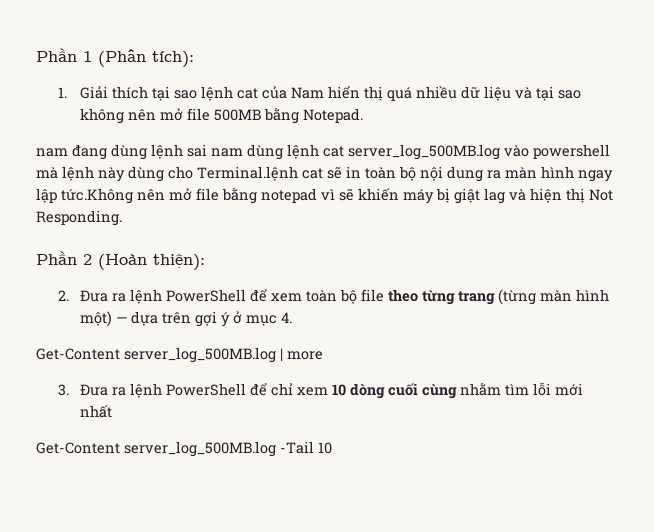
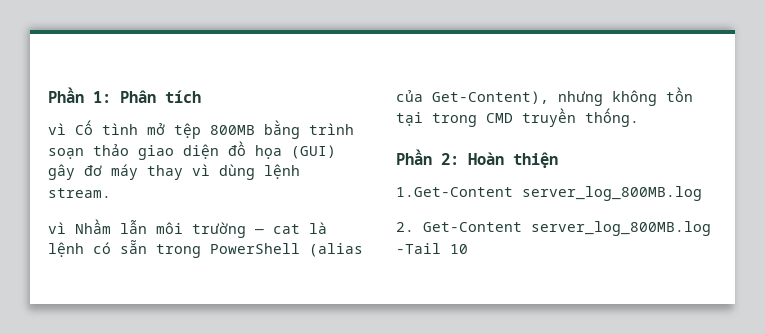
[36,48,194,68] [57,86,581,101] [79,108,363,124] [36,144,610,160] [36,166,613,182] [36,188,613,204] [36,210,122,226] [36,251,205,271] [57,289,609,305] [79,311,292,327] [36,347,323,363] [57,382,583,399] [79,405,112,418] [36,441,276,457] Phần 1 (Phân tích): // 1. Giải thích tại sao lệnh cat của Nam hiển thị quá nhiều dữ liệu và tại sao không nên mở file 500MB bằng Notepad. // nam đang dùng lệnh sai nam dùng lệnh cat server_log_500MB.log vào powershell mà lệnh này dùng cho Terminal.lệnh cat sẽ in toàn bộ nội dung ra màn hình ngay lập tức.Không nên mở file bằng notepad vì sẽ khiến máy bị giật lag và hiện thị Not Responding. // Phần 2 (Hoàn thiện): // 2. Đưa ra lệnh PowerShell để xem toàn bộ file theo từng trang (từng màn hình một) — dựa trên gợi ý ở mục 4. // Get-Content server_log_500MB.log | more // 3. Đưa ra lệnh PowerShell để chỉ xem 10 dòng cuối cùng nhằm tìm lỗi mới nhất // Get-Content server_log_500MB.log -> [48,87,201,103] [48,120,354,139] [48,141,336,160] [48,164,300,180] [48,188,111,198] [48,219,327,238] [48,240,363,258] [396,87,693,106] [396,108,639,127] [396,149,558,168] [396,186,702,201] [396,221,711,236] Phần 1: Phân tích // vì Cố tình mở tệp 800MB bằng trình soạn thảo giao diện đồ họa (GUI) gây đơ máy thay vì dùng lệnh stream. // vì Nhầm lẫn môi trường — cat là lệnh có sẵn trong PowerShell (alias của Get-Content), nhưng không tồn tại trong CMD truyền thống. // Phần 2: Hoàn thiện // 1.Get-Content server_log_800MB.log // 2. Get-Content server_log_800MB.log

